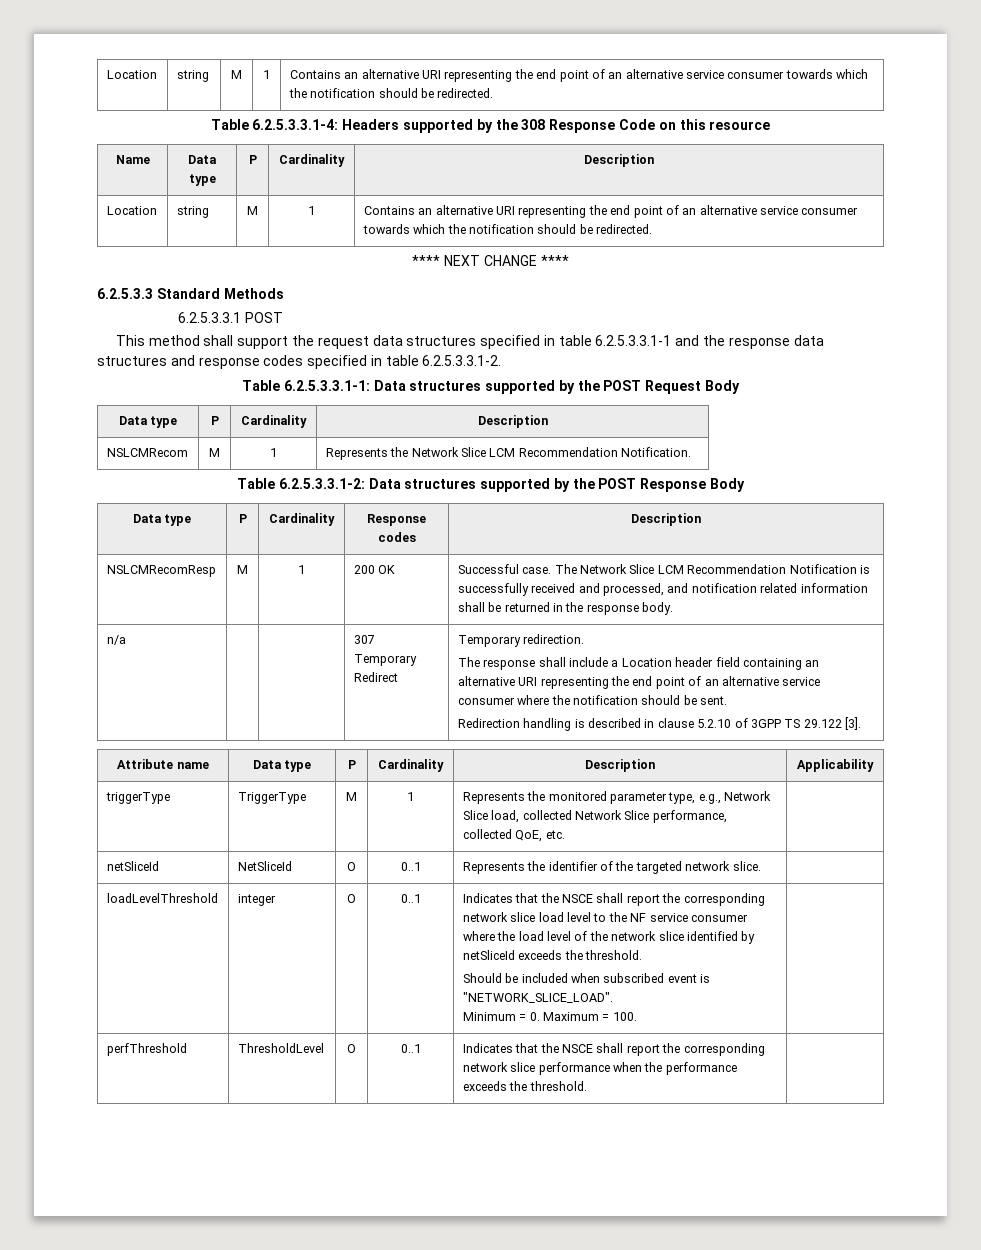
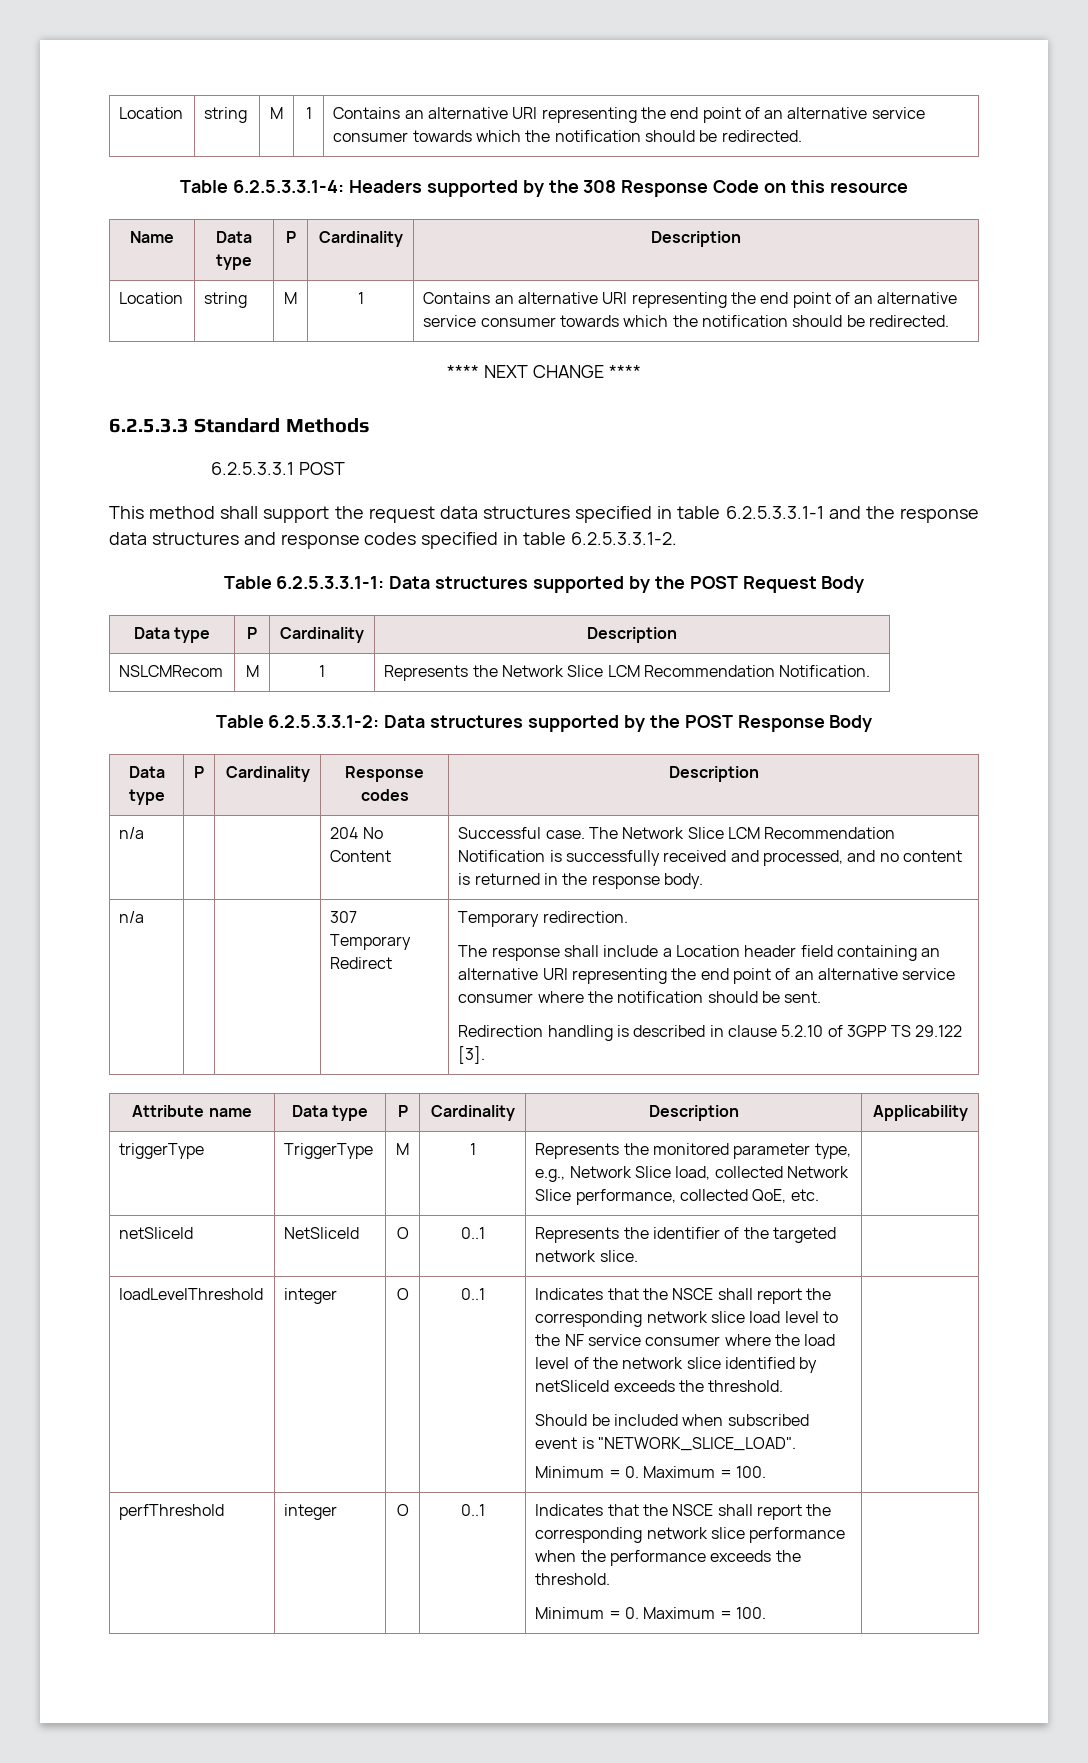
[106,565,216,577] [237,565,248,574] [298,565,305,574] [353,565,396,574] NSLCMRecomResp | M | 1 | 200 OK -> [119,827,145,839] [330,827,383,839] [330,850,392,862] n/a | | | 204 No Content
[691,583,868,593] [457,602,502,612] notification related information shall be -> [879,850,962,862] [458,873,471,885] no content is
[237,1043,324,1053] ThresholdLevel -> [284,1504,338,1520] integer
(587, 1086) none -> [535,1607,766,1619] // Minimum = 0. Maximum = 100.

